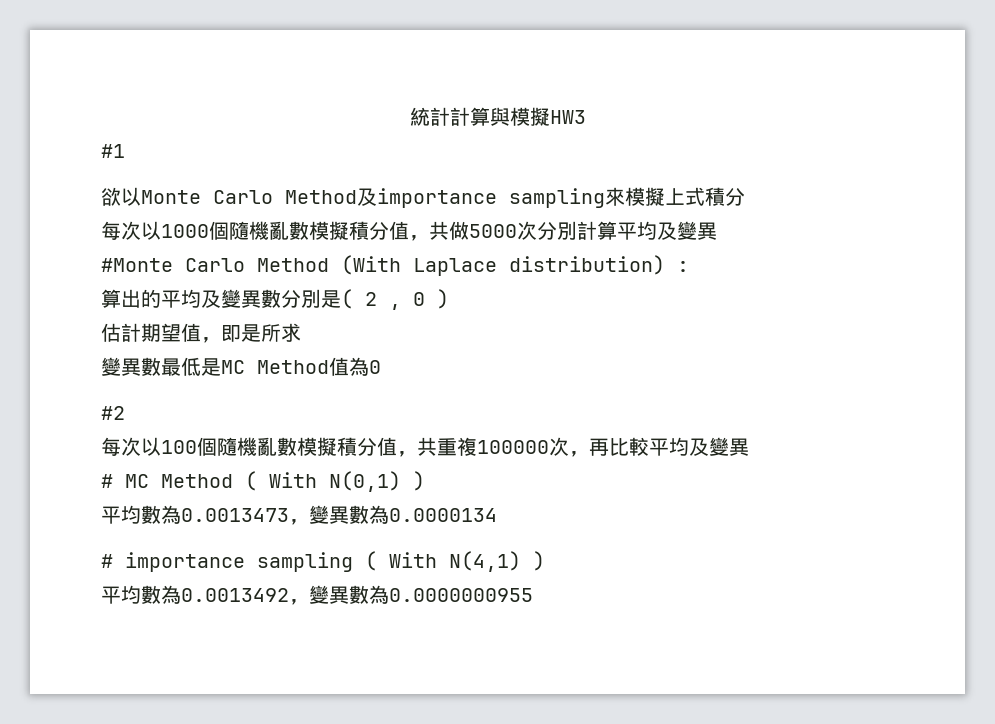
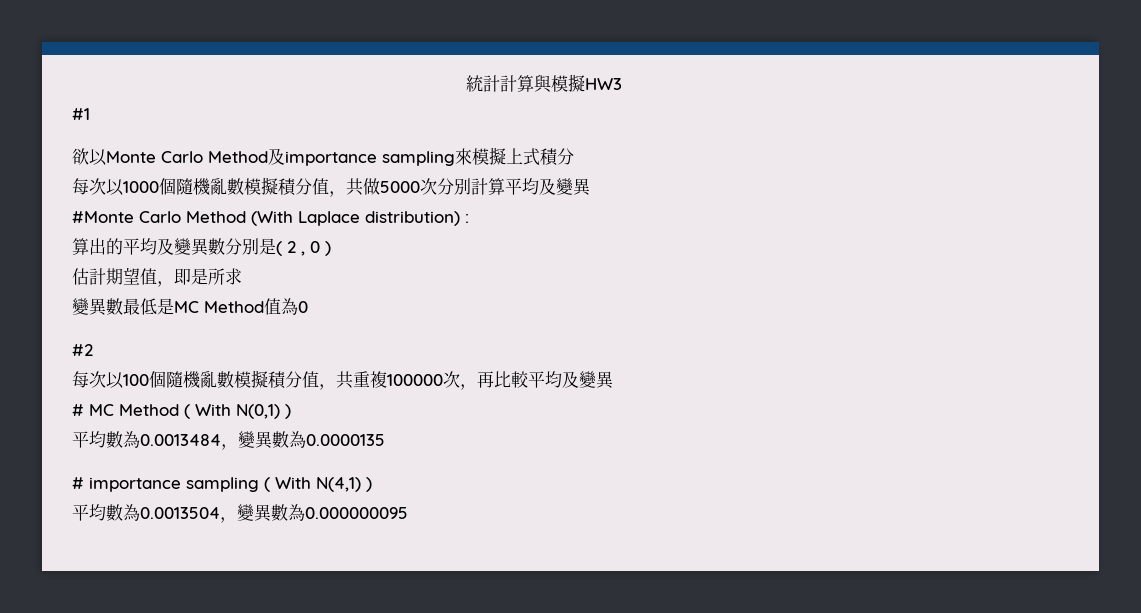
[181,505,497,525] 0.0013473，變異數為0.0000134 -> [140,431,385,450] 0.0013484，變異數為0.0000135
[181,585,533,605] 0.0013492，變異數為0.0000000955 -> [140,504,408,523] 0.0013504，變異數為0.000000095

